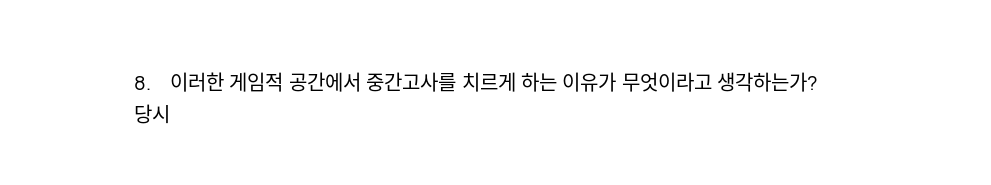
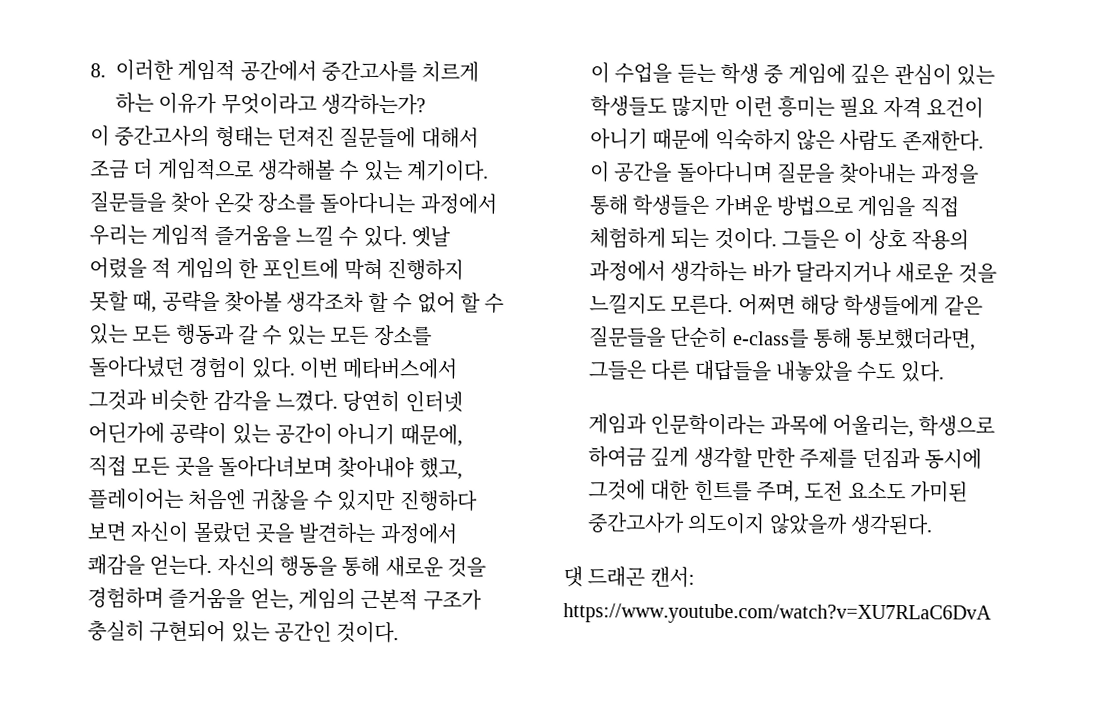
[134,104,171,124] 당시 -> [89,125,479,149] [89,158,490,182] [88,191,497,215] [88,224,452,248] [88,257,465,281] [88,290,505,314] [88,323,432,347] [87,356,458,380] [87,389,463,413] [87,422,463,447] [87,455,463,480] [87,488,478,512] [86,521,457,545] [86,554,487,578] [86,587,482,611] [86,620,400,644] [589,62,995,86] [589,95,985,119] [589,128,984,152] [589,161,979,185] [588,194,959,218] [588,227,970,251] [588,260,997,284] [588,293,983,317] [588,326,977,351] [587,359,944,383] [587,413,996,438] [587,446,983,470] [587,479,969,503] [586,512,933,536] [563,566,695,588] [563,603,992,625] 이 중간고사의 형태는 던져진 질문들에 대해서 조금 더 게임적으로 생각해볼 수 있는 계기이다. 질문들을 찾아 온갖 장소를 돌아다니는 과정에서 우리는 게임적 즐거움을 느낄 수 있다. 옛날 어렸을 적 게임의 한 포인트에 막혀 진행하지 못할 때, 공략을 찾아볼 생각조차 할 수 없어 할 수 있는 모든 행동과 갈 수 있는 모든 장소를 돌아다녔던 경험이 있다. 이번 메타버스에서 그것과 비슷한 감각을 느꼈다. 당연히 인터넷 어딘가에 공략이 있는 공간이 아니기 때문에, 직접 모든 곳을 돌아다녀보며 찾아내야 했고, 플레이어는 처음엔 귀찮을 수 있지만 진행하다 보면 자신이 몰랐던 곳을 발견하는 과정에서 쾌감을 얻는다. 자신의 행동을 통해 새로운 것을 경험하며 즐거움을 얻는, 게임의 근본적 구조가 충실히 구현되어 있는 공간인 것이다. // 이 수업을 듣는 학생 중 게임에 깊은 관심이 있는 학생들도 많지만 이런 흥미는 필요 자격 요건이 아니기 때문에 익숙하지 않은 사람도 존재한다. 이 공간을 돌아다니며 질문을 찾아내는 과정을 통해 학생들은 가벼운 방법으로 게임을 직접 체험하게 되는 것이다. 그들은 이 상호 작용의 과정에서 생각하는 바가 달라지거나 새로운 것을 느낄지도 모른다. 어쩌면 해당 학생들에게 같은 질문들을 단순히 e-class를 통해 통보했더라면, 그들은 다른 대답들을 내놓았을 수도 있다. // 게임과 인문학이라는 과목에 어울리는, 학생으로 하여금 깊게 생각할 만한 주제를 던짐과 동시에 그것에 대한 힌트를 주며, 도전 요소도 가미된 중간고사가 의도이지 않았을까 생각된다. // 댓 드래곤 캔서: https://www.youtube.com/watch?v=XU7RLaC6DvA

